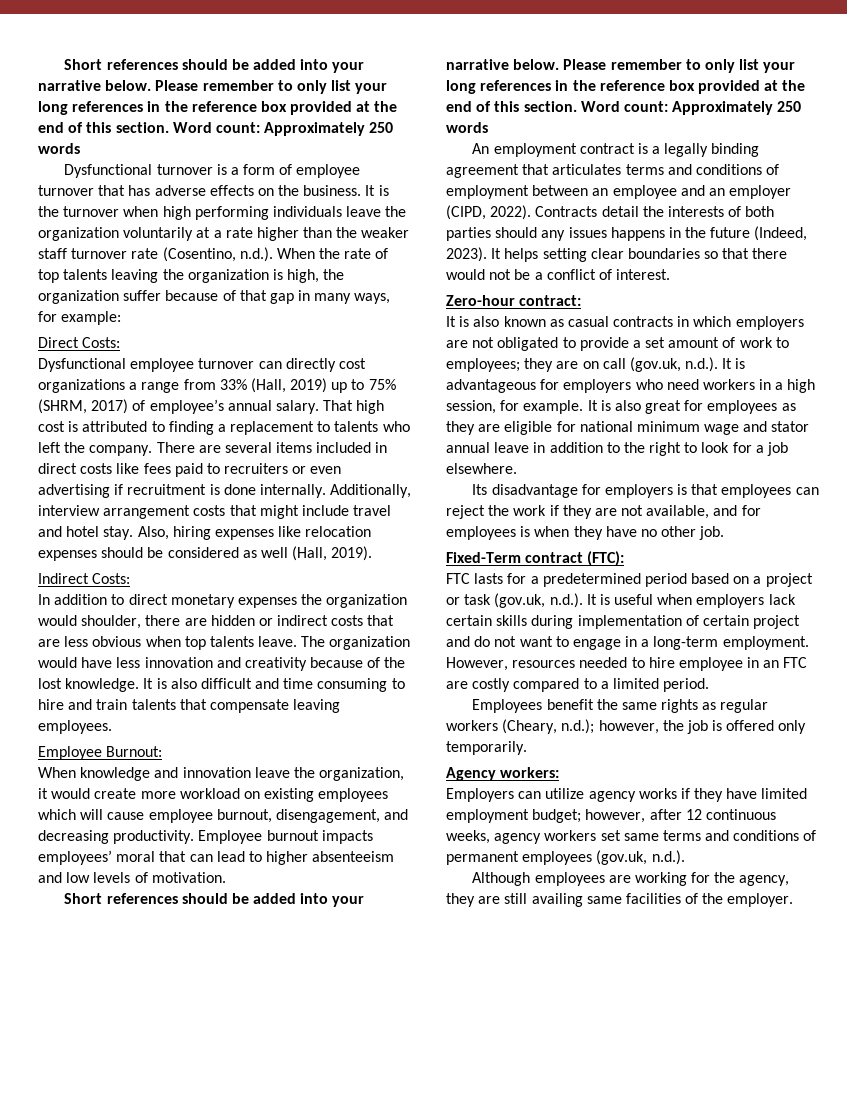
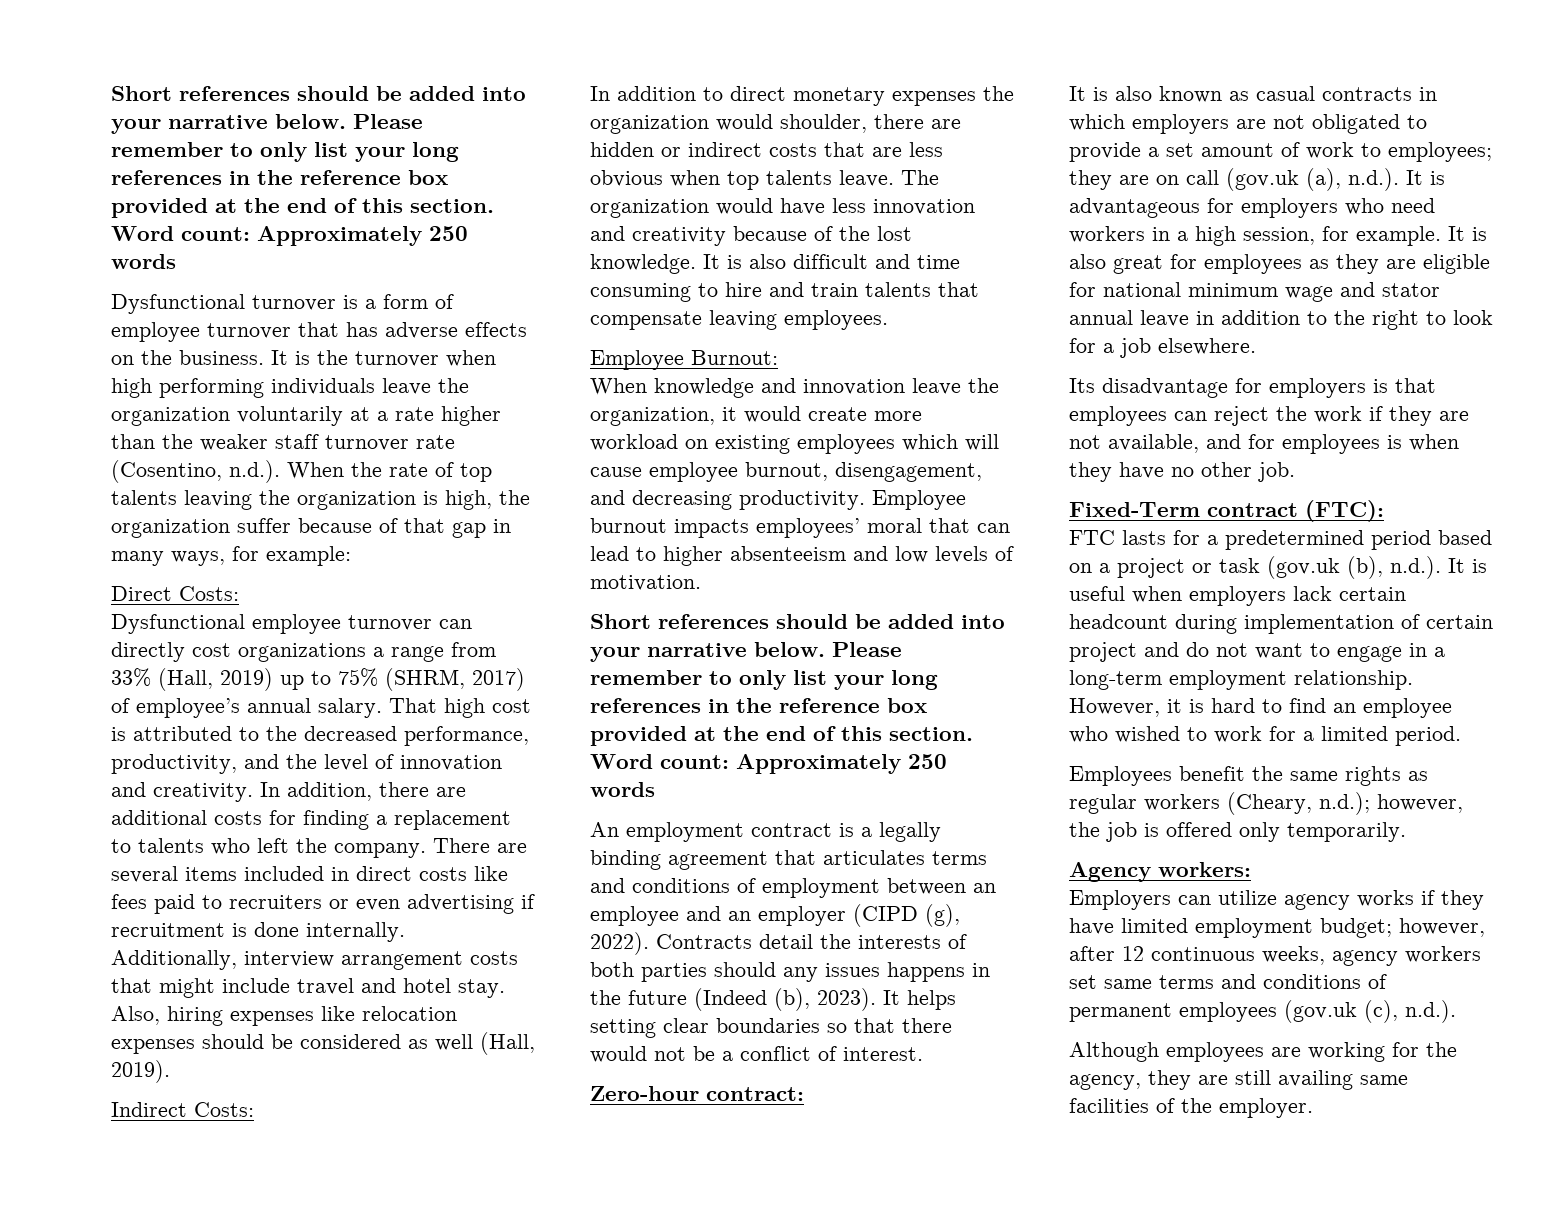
(165, 426) none -> [266,726,529,746] [111,754,502,774] [111,782,466,802] [111,810,296,825] the decreased performance, productivity, and the level of innovation and creativity. In addition, there are additional costs for
[446,205,486,220] (CIPD, -> [853,904,960,927] (CIPD (g),
[754,226,808,241] (Indeed, -> [694,988,810,1011] (Indeed (b),
[629,357,681,372] (gov.uk, -> [1226,168,1341,191] (gov.uk (a),
[494,593,546,608] (gov.uk, -> [1267,556,1383,579] (gov.uk (b),
[496,615,528,626] skills -> [1069,614,1168,629] headcount
[722,636,809,650] [446,657,808,671] [446,678,597,692] employment. However, resources needed to hire employee in an FTC are costly compared to -> [1169,670,1413,690] [1069,698,1452,718] [1069,726,1296,743] employment relationship. However, it is hard to find an employee who wished to work for
[596,850,648,865] (gov.uk, -> [1284,1000,1398,1023] (gov.uk (c),

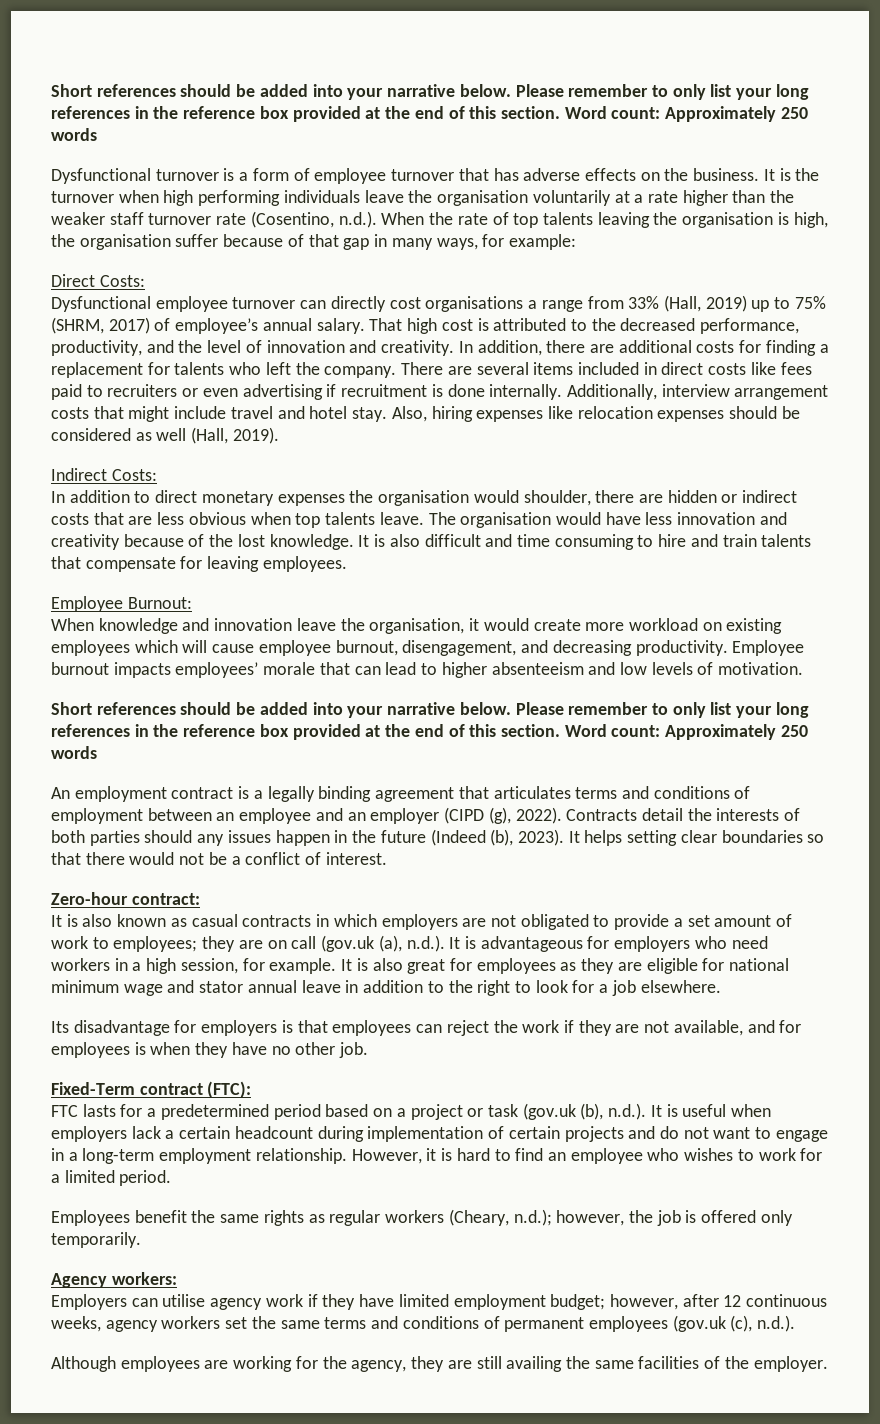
[111,407,230,426] organization -> [437,190,529,206] organisation
[297,491,416,510] organization -> [682,212,774,228] organisation
[111,519,230,538] organization -> [79,234,171,250] organisation
[238,643,366,662] organizations -> [425,296,524,312] organisations
[111,839,131,853] to -> [147,362,170,375] for
[590,115,709,134] organization -> [378,490,470,506] organisation
[590,199,709,218] organization -> [460,512,552,528] organisation
(702, 320) none -> [180,556,203,569] for
[590,407,715,426] organization, -> [369,618,465,634] organisation,
[867,518,922,533] moral -> [263,662,316,675] morale
[887,962,965,982] happens -> [275,830,330,846] happen
(1332, 593) none -> [165,1130,175,1139] a
[1069,642,1137,662] project -> [564,1126,624,1142] projects
[1115,726,1180,743] wished -> [684,1148,734,1161] wishes
[1218,890,1414,910] utilize agency works -> [162,1294,303,1310] utilise agency work
(1097, 982) none -> [251,1316,276,1329] the
(1353, 1080) none -> [565,1356,590,1369] the

